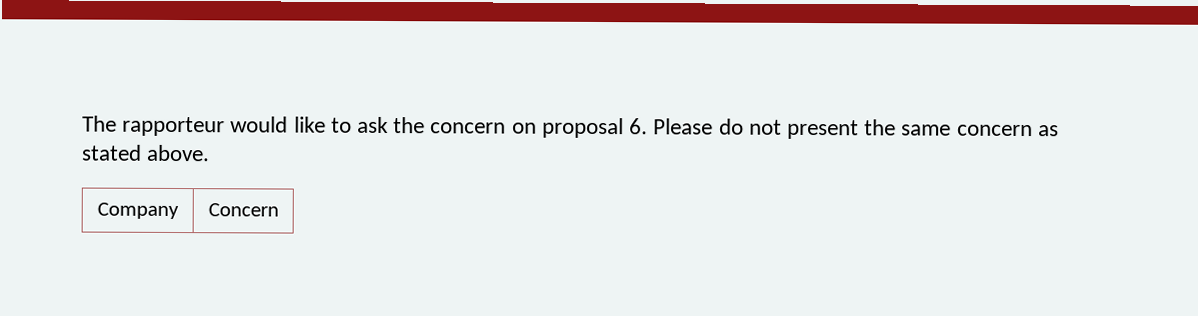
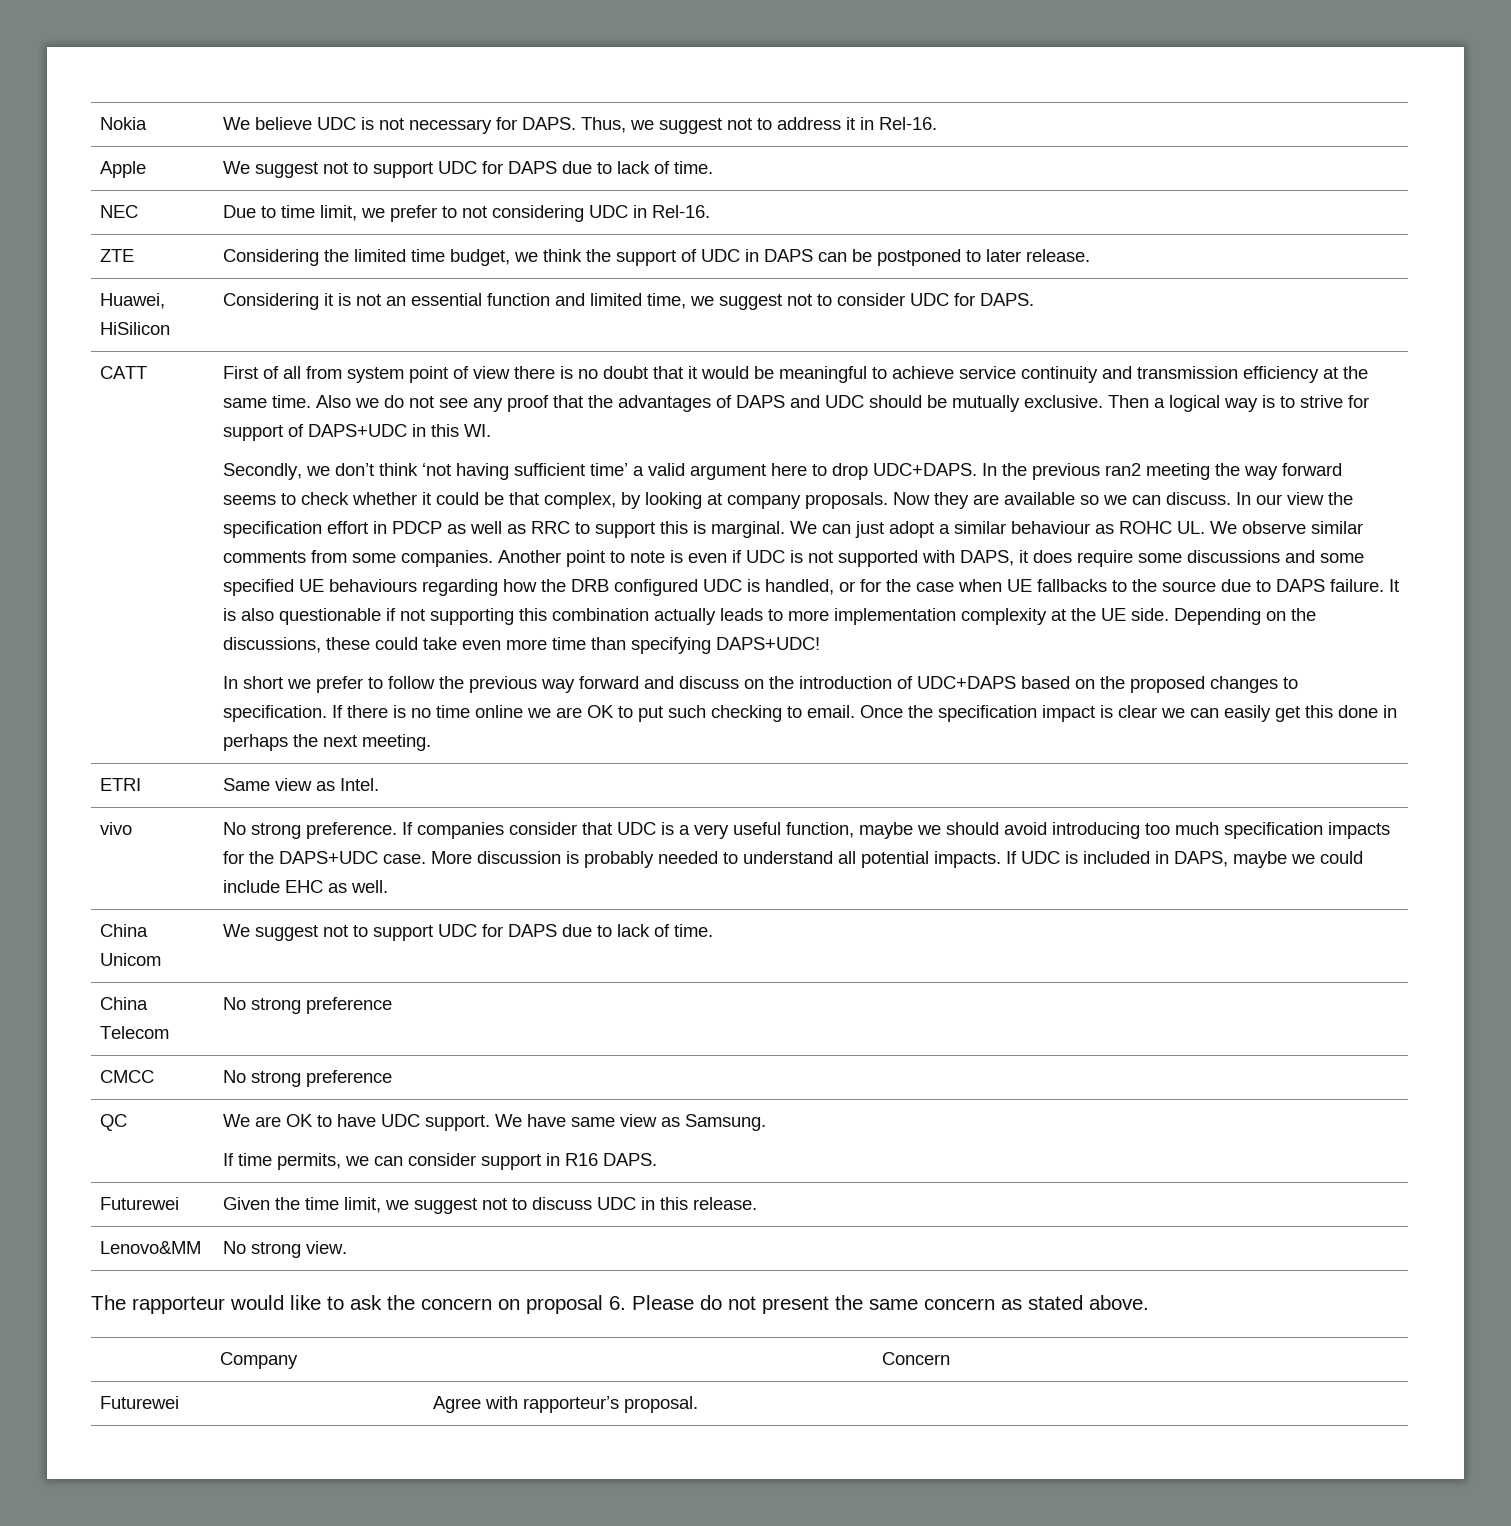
(82, 123) none -> [99,117,147,130] [222,117,937,134] [99,161,146,178] [222,161,713,178] [99,205,138,218] [222,205,710,222] [99,249,134,262] [222,249,1090,266] [99,293,165,309] [99,322,170,335] [222,293,1034,310] [99,366,147,379] [222,366,1368,383] [222,395,1369,412] [222,424,491,441] [222,463,1342,480] [222,492,1353,509] [222,521,1363,538] [222,550,1364,567] [222,579,1399,596] [222,608,1316,625] [222,637,820,654] [222,676,1298,693] [222,705,1397,722] [222,734,431,751] [99,778,141,791] [222,778,379,791] [99,822,132,835] [222,822,1390,839] [222,851,1363,868] [222,880,388,893] [99,924,148,937] [99,953,161,966] [222,924,713,941] [99,997,148,1010] [99,1026,169,1039] [222,997,392,1014] [99,1070,154,1083] [222,1070,392,1087] [99,1114,127,1131] [222,1114,766,1131] [222,1153,657,1170] [99,1197,179,1210] [222,1197,757,1214] [99,1241,201,1254] [222,1241,347,1258] Nokia | We believe UDC is not necessary for DAPS. Thus, we suggest not to address it in Rel-16. // Apple | We suggest not to support UDC for DAPS due to lack of time. // NEC | Due to time limit, we prefer to not considering UDC in Rel-16. // ZTE | Considering the limited time budget, we think the support of UDC in DAPS can be postponed to later release. // Huawei, HiSilicon | Considering it is not an essential function and limited time, we suggest not to consider UDC for DAPS. // CATT | First of all from system point of view there is no doubt that it would be meaningful to achieve service continuity and transmission efficiency at the same time. Also we do not see any proof that the advantages of DAPS and UDC should be mutually exclusive. Then a logical way is to strive for support of DAPS+UDC in this WI. // Secondly, we don’t think ‘not having sufficient time’ a valid argument here to drop UDC+DAPS. In the previous ran2 meeting the way forward seems to check whether it could be that complex, by looking at company proposals. Now they are available so we can discuss. In our view the specification effort in PDCP as well as RRC to support this is marginal. We can just adopt a similar behaviour as ROHC UL. We observe similar comments from some companies. Another point to note is even if UDC is not supported with DAPS, it does require some discussions and some specified UE behaviours regarding how the DRB configured UDC is handled, or for the case when UE fallbacks to the source due to DAPS failure. It is also questionable if not supporting this combination actually leads to more implementation complexity at the UE side. Depending on the discussions, these could take even more time than specifying DAPS+UDC! // In short we prefer to follow the previous way forward and discuss on the introduction of UDC+DAPS based on the proposed changes to specification. If there is no time online we are OK to put such checking to email. Once the specification impact is clear we can easily get this done in perhaps the next meeting. // ETRI | Same view as Intel. // vivo | No strong preference. If companies consider that UDC is a very useful function, maybe we should avoid introducing too much specification impacts for the DAPS+UDC case. More discussion is probably needed to understand all potential impacts. If UDC is included in DAPS, maybe we could include EHC as well. // China Unicom | We suggest not to support UDC for DAPS due to lack of time. // China Telecom | No strong preference // CMCC | No strong preference // QC | We are OK to have UDC support. We have same view as Samsung. // If time permits, we can consider support in R16 DAPS. // Futurewei | Given the time limit, we suggest not to discuss UDC in this release. // Lenovo&MM | No strong view. //
(279, 210) none -> [99,1396,179,1409] [432,1396,698,1413] // Futurewei | Agree with rapporteur’s proposal.

